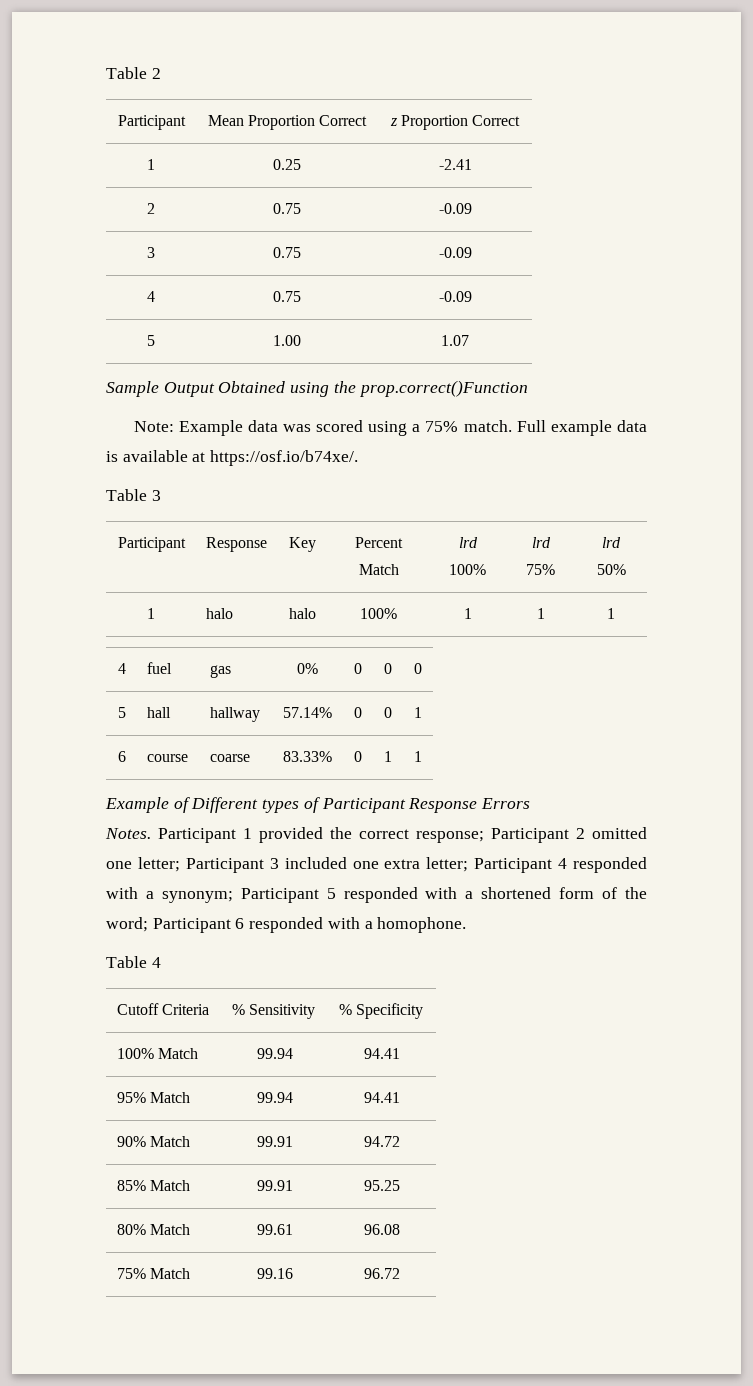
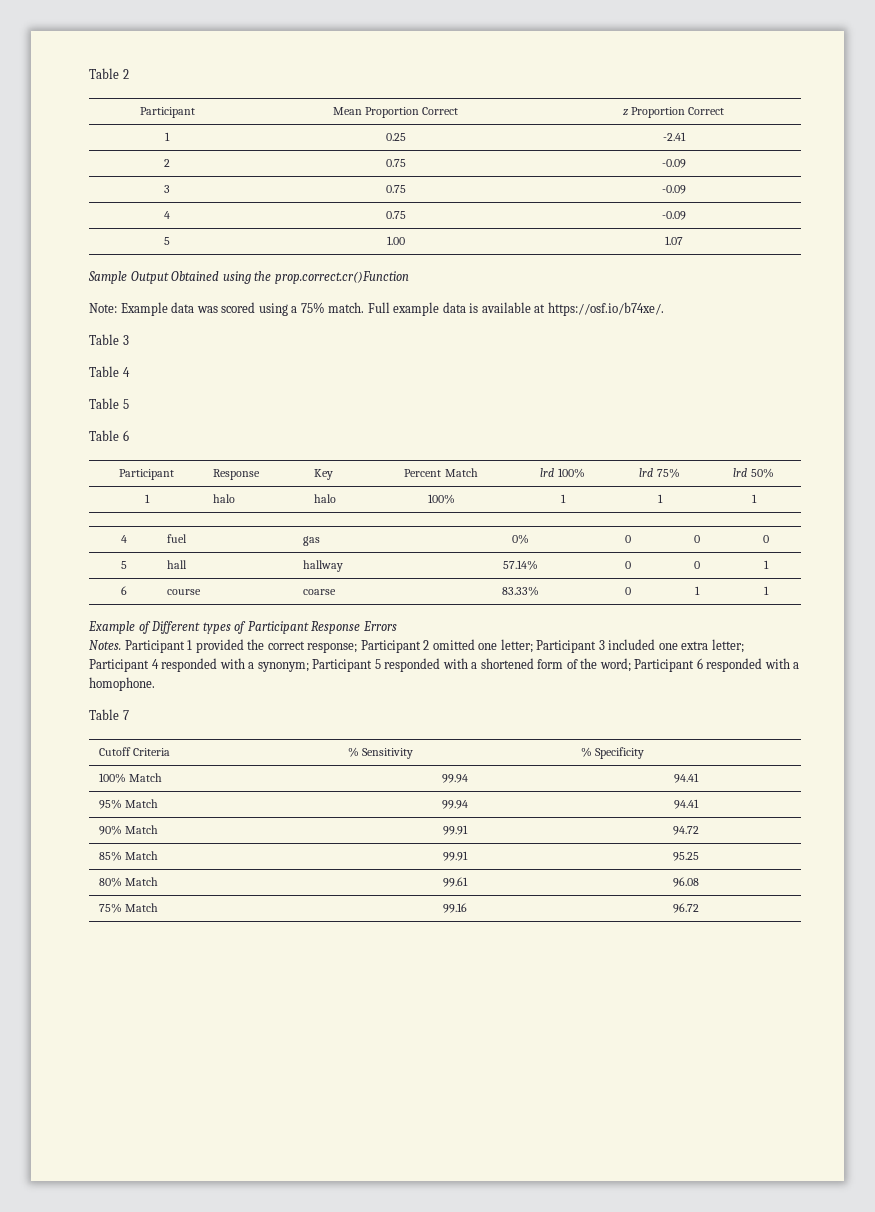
[358,380,528,397] prop.correct()Function -> [274,271,409,284] prop.correct.cr()Function
(161, 495) none -> [89,366,130,377] [89,398,129,409] [89,430,129,441] // Table 4 // Table 5 // Table 6
[151,957,161,968] 4 -> [122,710,129,720] 7

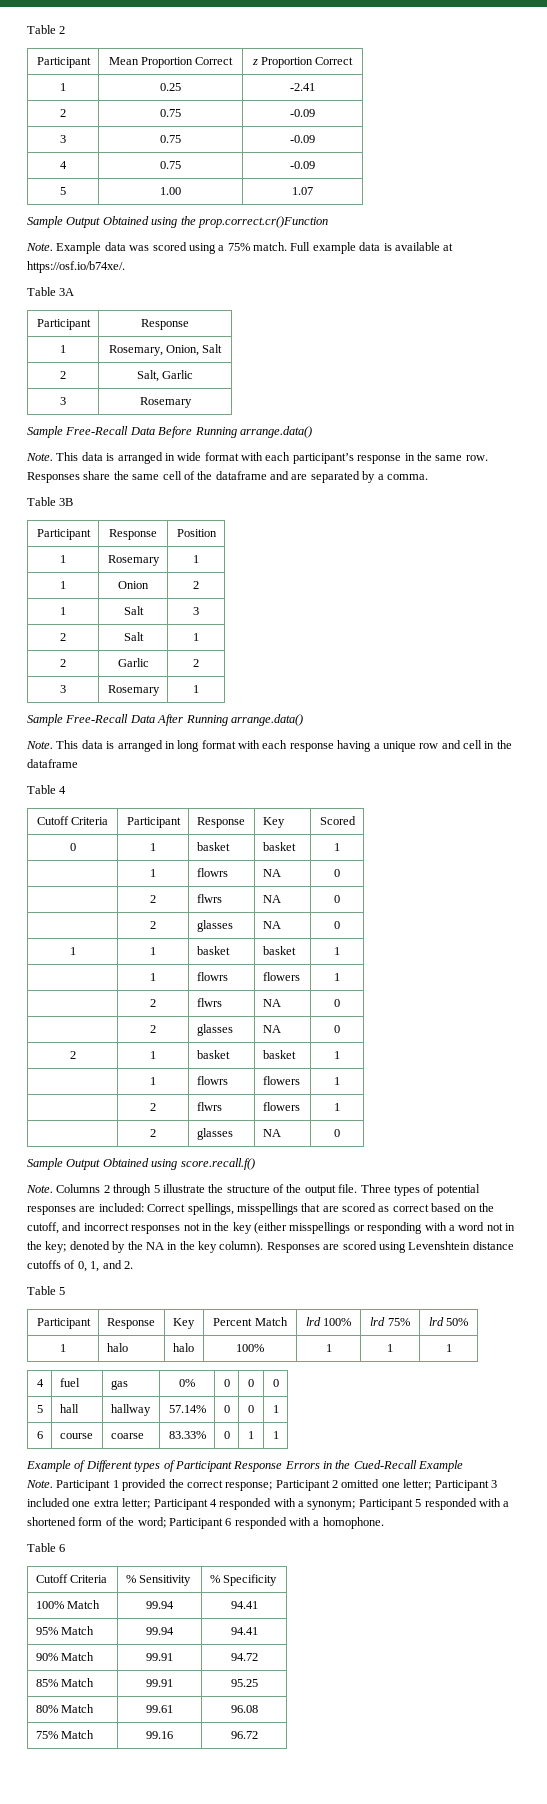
[89,303,117,313] Note: -> [26,243,53,251] Note.
[122,335,129,345] [89,366,130,377] 3 // Table 4 -> [59,288,75,296] [36,319,91,330] [141,319,189,330] [60,345,66,353] [108,344,223,356] [60,371,66,379] [136,370,194,382] [60,397,66,405] [139,397,192,408] [27,426,312,438] [26,452,488,464] [27,471,428,483] [27,497,74,506] [36,529,91,540] [109,529,157,540] [176,529,217,537] [60,555,66,563] [107,555,160,566] [193,555,199,563] [60,581,66,589] [118,581,149,589] [193,581,199,589] [60,607,66,615] [123,606,144,615] [193,607,199,615] [60,633,66,641] [123,632,144,641] [193,633,199,641] [60,659,66,667] [117,658,149,667] [193,659,199,667] [60,685,66,693] [107,685,160,696] [193,685,199,693] [27,714,303,726] [26,740,512,752] [27,759,78,768] [27,785,67,794] [36,816,109,825] [126,817,181,828] [196,817,245,828] [262,817,285,828] [319,816,356,825] [69,843,76,851] [150,843,156,851] [196,842,230,851] [262,842,296,851] [334,843,340,851] [150,869,156,877] [196,868,228,877] [262,869,281,877] [334,869,340,877] [150,895,156,903] [196,894,222,903] [262,895,281,903] [334,895,340,903] [150,921,156,929] [196,920,233,932] [262,921,281,929] [334,921,340,929] [69,947,76,955] [150,947,156,955] [196,946,230,955] [262,946,296,955] [334,947,340,955] [150,973,156,981] [196,972,228,981] [262,972,300,981] [334,973,340,981] [150,999,156,1007] [196,998,222,1007] [262,999,281,1007] [334,999,340,1007] [150,1025,156,1033] [196,1024,233,1036] [262,1025,281,1033] [334,1025,340,1033] [69,1051,76,1059] [150,1051,156,1059] [196,1050,230,1059] [262,1050,296,1059] [334,1051,340,1059] [150,1077,156,1085] [196,1076,228,1085] [262,1076,300,1085] [334,1077,340,1085] [150,1103,156,1111] [196,1102,222,1111] [262,1102,300,1111] [334,1103,340,1111] [150,1129,156,1137] [196,1128,233,1140] [262,1129,281,1137] [334,1129,340,1137] [27,1158,255,1170] [26,1184,480,1196] [27,1203,494,1215] [27,1222,515,1234] [27,1241,514,1253] [27,1260,133,1272] 3A // Participant | Response // 1 | Rosemary, Onion, Salt // 2 | Salt, Garlic // 3 | Rosemary // Sample Free-Recall Data Before Running arrange.data() // Note. This data is arranged in wide format with each participant’s response in the same row. Responses share the same cell of the dataframe and are separated by a comma. // Table 3B // Participant | Response | Position // 1 | Rosemary | 1 // 1 | Onion | 2 // 1 | Salt | 3 // 2 | Salt | 1 // 2 | Garlic | 2 // 3 | Rosemary | 1 // Sample Free-Recall Data After Running arrange.data() // Note. This data is arranged in long format with each response having a unique row and cell in the dataframe // Table 4 // Cutoff Criteria | Participant | Response | Key | Scored // 0 | 1 | basket | basket | 1 // | 1 | flowrs | NA | 0 // | 2 | flwrs | NA | 0 // | 2 | glasses | NA | 0 // 1 | 1 | basket | basket | 1 // | 1 | flowrs | flowers | 1 // | 2 | flwrs | NA | 0 // | 2 | glasses | NA | 0 // 2 | 1 | basket | basket | 1 // | 1 | flowrs | flowers | 1 // | 2 | flwrs | flowers | 1 // | 2 | glasses | NA | 0 // Sample Output Obtained using score.recall.f() // Note. Columns 2 through 5 illustrate the structure of the output file. Three types of potential responses are included: Correct spellings, misspellings that are scored as correct based on the cutoff, and incorrect responses not in the key (either misspellings or responding with a word not in the key; denoted by the NA in the key column). Responses are scored using Levenshtein distance cutoffs of 0, 1, and 2.
[89,430,129,441] // Table 6 -> (66, 1291) none
[89,640,121,650] // Notes. -> [323,1460,464,1472] [26,1480,53,1488] in the Cued-Recall Example // Note.
[122,710,129,720] 7 -> [59,1544,66,1552] 6

